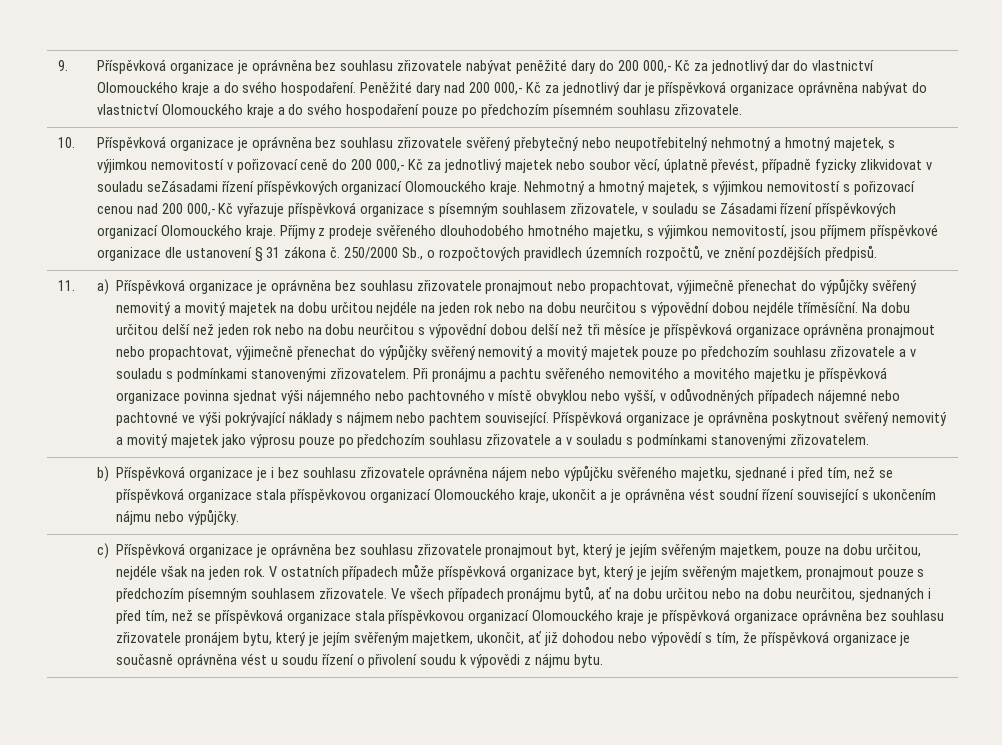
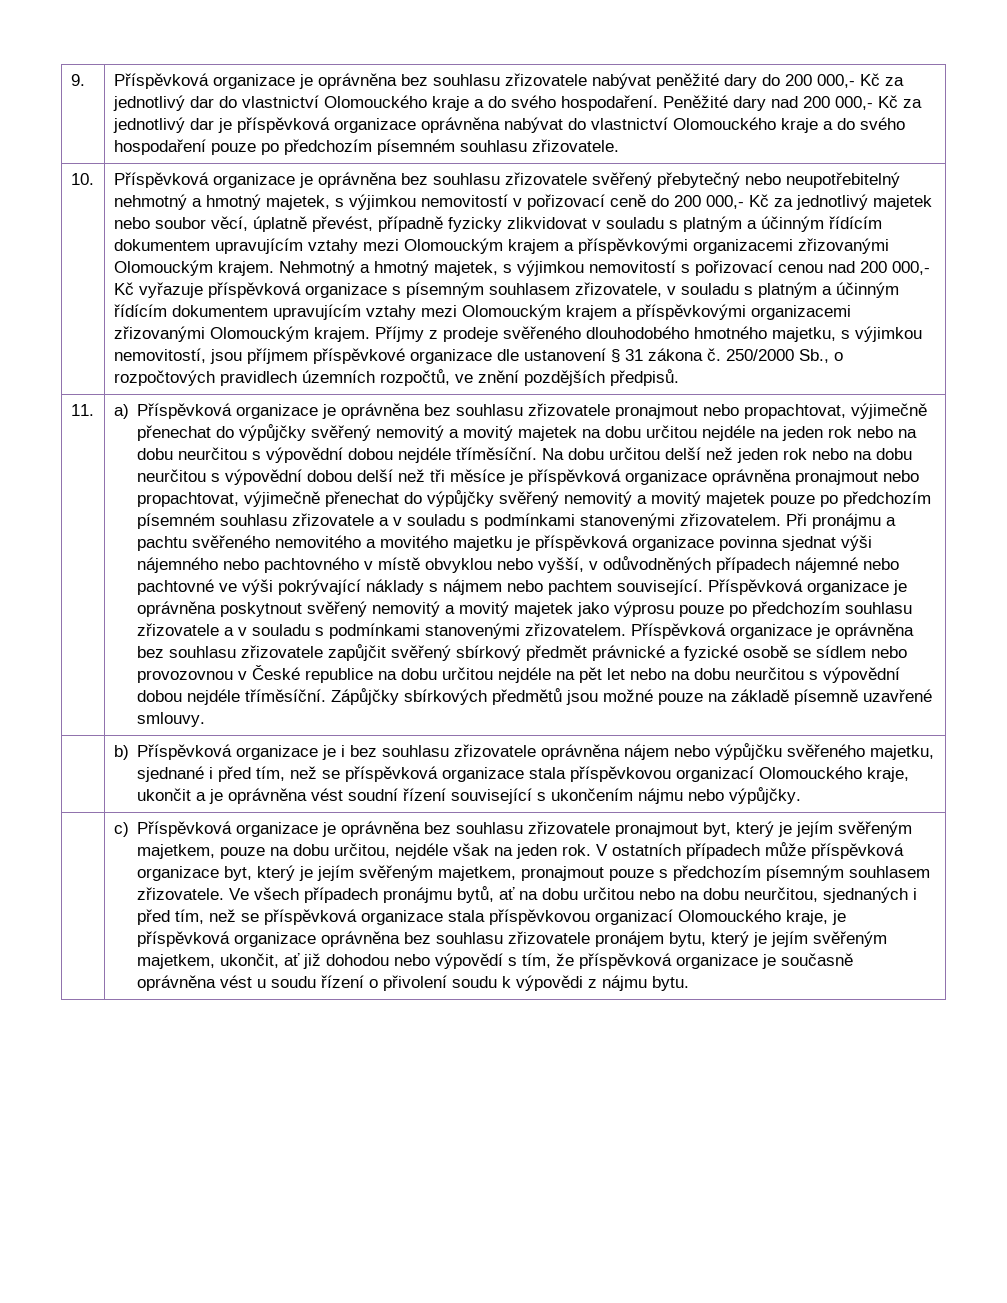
[146,180,521,195] seZásadami řízení příspěvkových organizací Olomouckého kraje. -> [668,216,882,232] [113,238,889,254] [113,260,274,276] s platným a účinným řídícím dokumentem upravujícím vztahy mezi Olomouckým krajem a příspěvkovými organizacemi zřizovanými Olomouckým krajem.
[701,202,897,217] [96,224,276,239] se Zásadami řízení příspěvkových organizací Olomouckého kraje. -> [743,282,899,298] [113,304,851,320] [113,326,370,342] s platným a účinným řídícím dokumentem upravujícím vztahy mezi Olomouckým krajem a příspěvkovými organizacemi zřizovanými Olomouckým krajem.
(769, 353) none -> [137,513,216,529] písemném
(869, 439) none -> [631,623,915,639] [137,644,908,661] [137,665,901,683] [137,688,933,705] [137,712,206,727] Příspěvková organizace je oprávněna bez souhlasu zřizovatele zapůjčit svěřený sbírkový předmět právnické a fyzické osobě se sídlem nebo provozovnou v České republice na dobu určitou nejdéle na pět let nebo na dobu neurčitou s výpovědní dobou nejdéle tříměsíční. Zápůjčky sbírkových předmětů jsou možné pouze na základě písemně uzavřené smlouvy.
[617,610,645,624] kraje -> [786,910,829,925] kraje,

